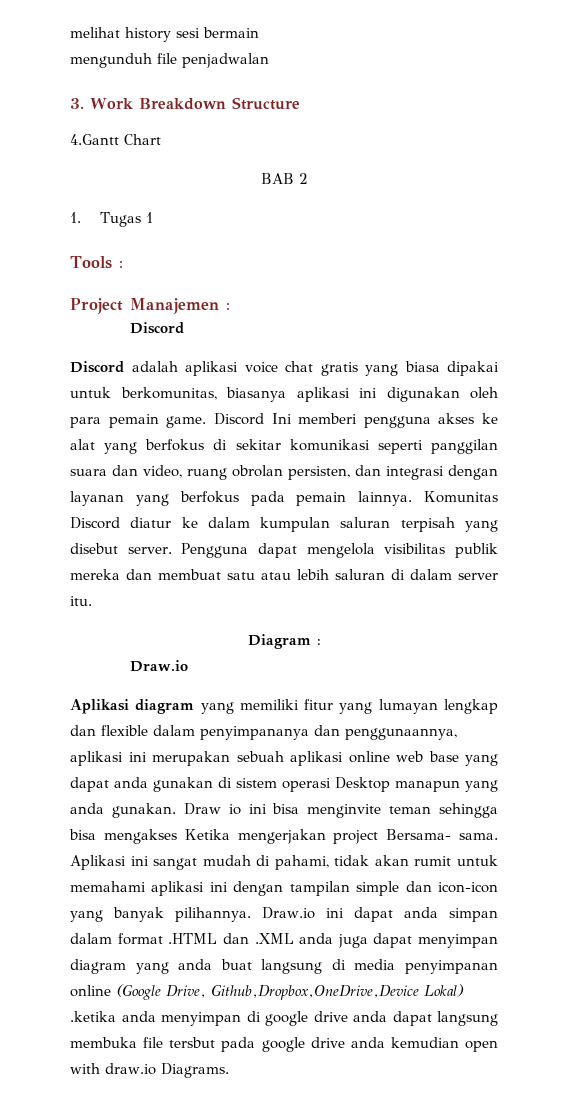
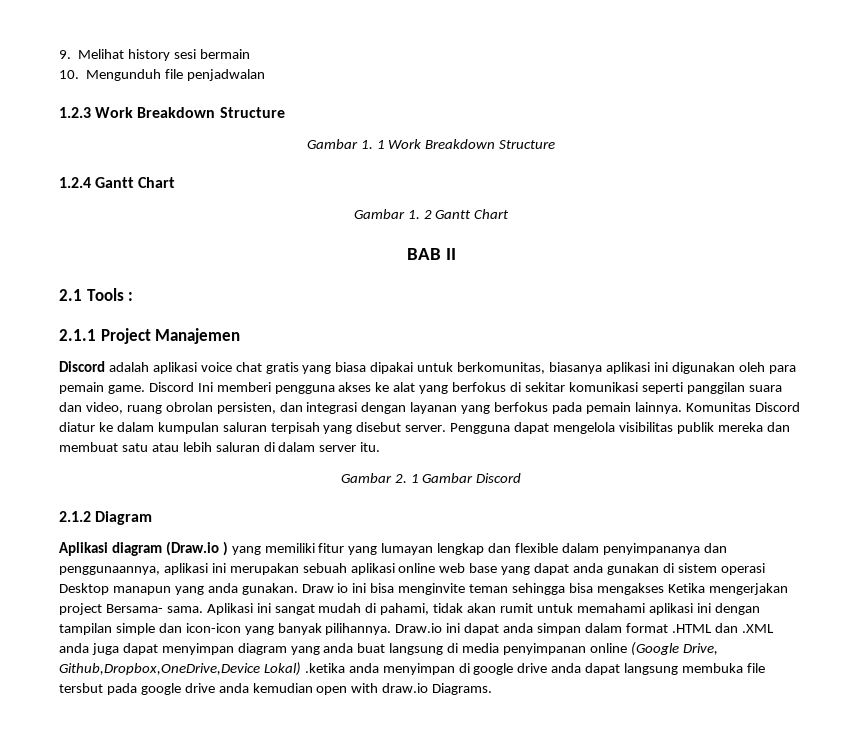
[70,27,120,38] melihat -> [59,49,125,59] 9. Melihat
[70,53,152,68] mengunduh -> [59,69,162,81] 10. Mengunduh
[70,97,300,110] [70,134,161,145] [260,173,308,184] [70,212,153,227] 3. Work Breakdown Structure // 4.Gantt Chart // BAB 2 // 1. Tugas 1 // -> [59,107,285,118] [306,139,556,149] [59,177,176,188] [353,209,510,219] [406,248,456,260] [59,289,82,301] 1.2.3 Work Breakdown Structure // Gambar 1. 1 Work Breakdown Structure // 1.2.4 Gantt Chart // Gambar 1. 2 Gantt Chart // BAB II // 2.1
(123, 264) none -> [59,329,96,341] 2.1.1
[226,303,230,310] [129,322,184,334] : // Discord -> (241, 336) none
(92, 601) none -> [340,473,522,483] [59,511,91,522] Gambar 2. 1 Gambar Discord // 2.1.2
[316,639,321,645] [129,660,188,672] : // Draw.io -> (153, 518) none
(195, 706) none -> [165,541,228,556] (Draw.io )

